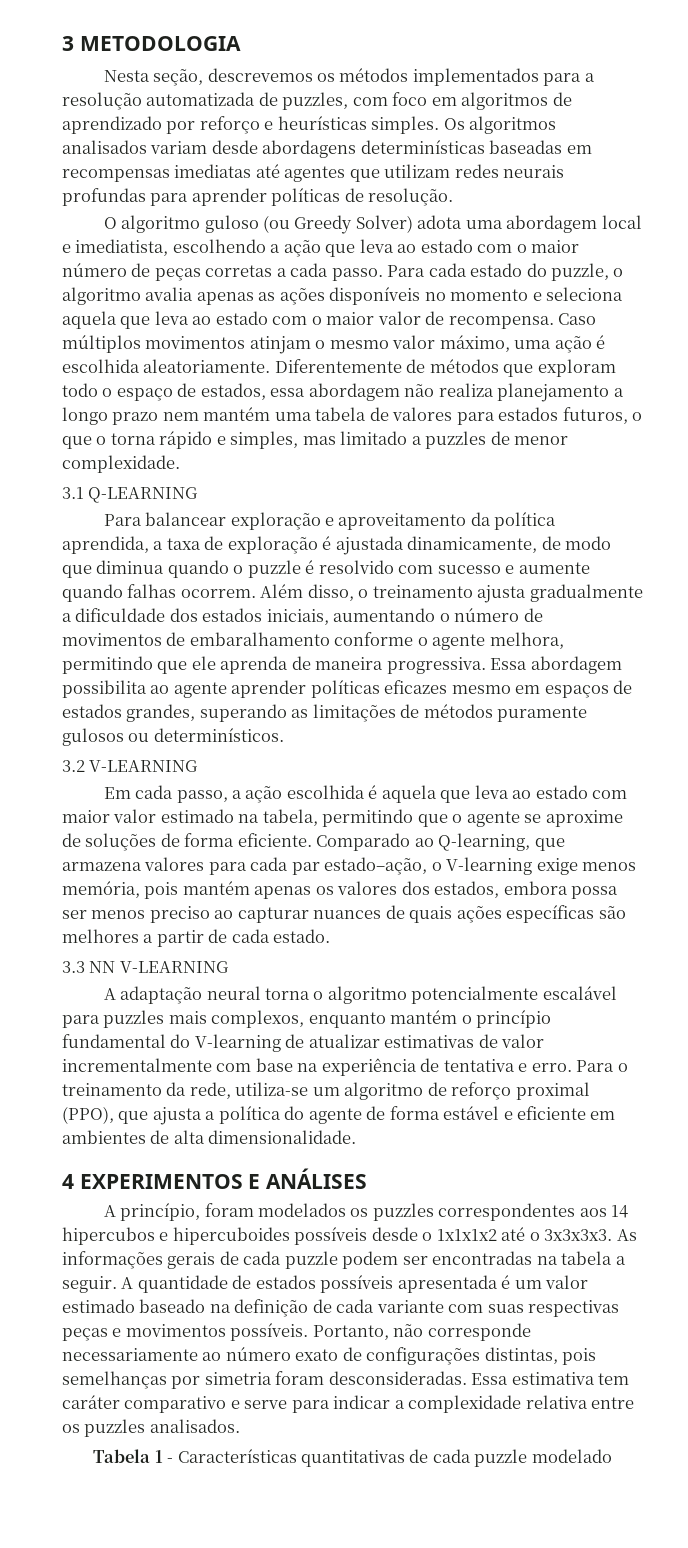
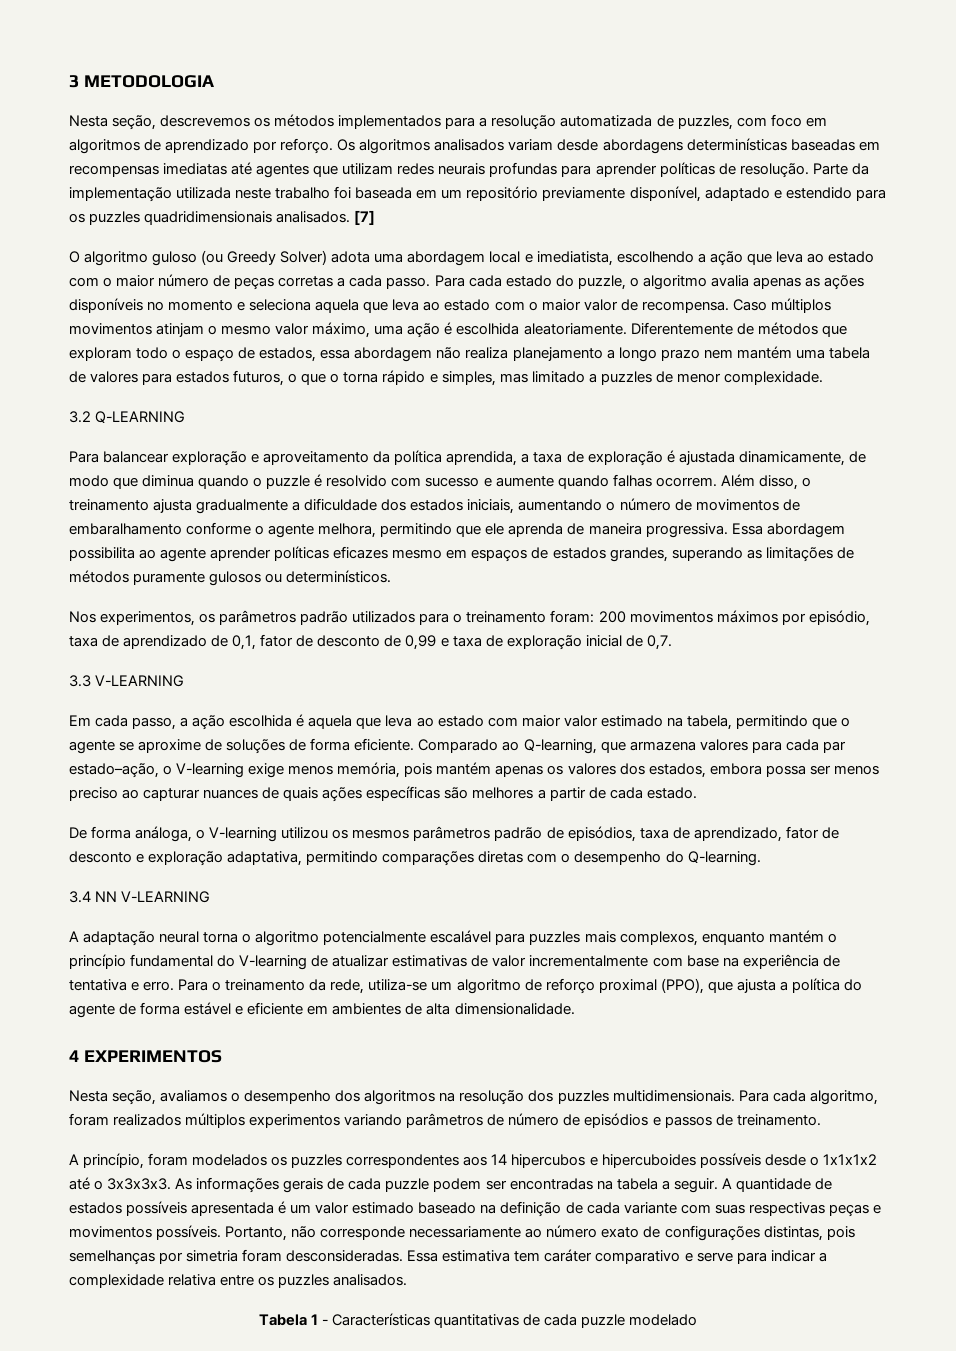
[199,116,440,134] reforço e heurísticas simples. -> [280,138,334,154] reforço.
(454, 197) none -> [812,163,869,175] [69,186,886,202] [69,210,376,225] Parte da implementação utilizada neste trabalho foi baseada em um repositório previamente disponível, adaptado e estendido para os puzzles quadridimensionais analisados. [7]
[62,487,84,499] 3.1 -> [69,411,91,423] 3.2
[62,760,85,772] 3.2 -> [69,610,870,626] [69,634,672,650] [69,675,91,687] Nos experimentos, os parâmetros padrão utilizados para o treinamento foram: 200 movimentos máximos por episódio, taxa de aprendizado de 0,1, fator de desconto de 0,99 e taxa de exploração inicial de 0,7. // 3.3
[62,961,85,973] 3.3 -> [69,826,839,842] [69,851,761,866] [69,891,91,903] De forma análoga, o V-learning utilizou os mesmos parâmetros padrão de episódios, taxa de aprendizado, fator de desconto e exploração adaptativa, permitindo comparações diretas com o desempenho do Q-learning. // 3.4
[248,1168,368,1189] E ANÁLISES -> [69,1090,878,1105] [69,1113,821,1128] // Nesta seção, avaliamos o desempenho dos algoritmos na resolução dos puzzles multidimensionais. Para cada algoritmo, foram realizados múltiplos experimentos variando parâmetros de número de episódios e passos de treinamento.

